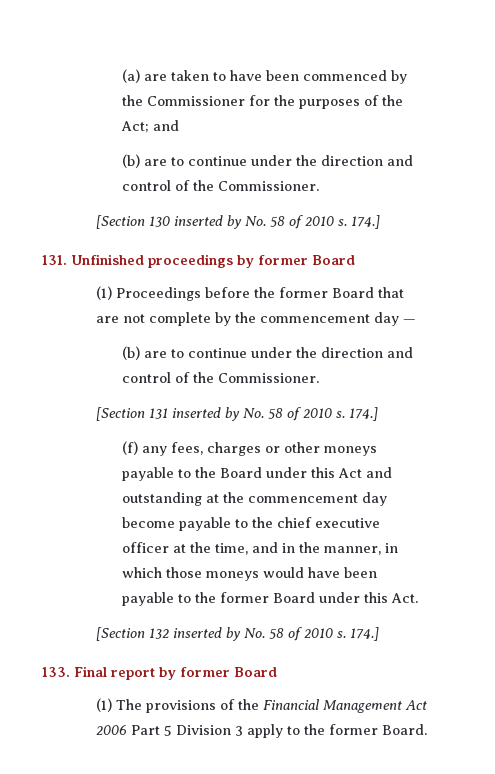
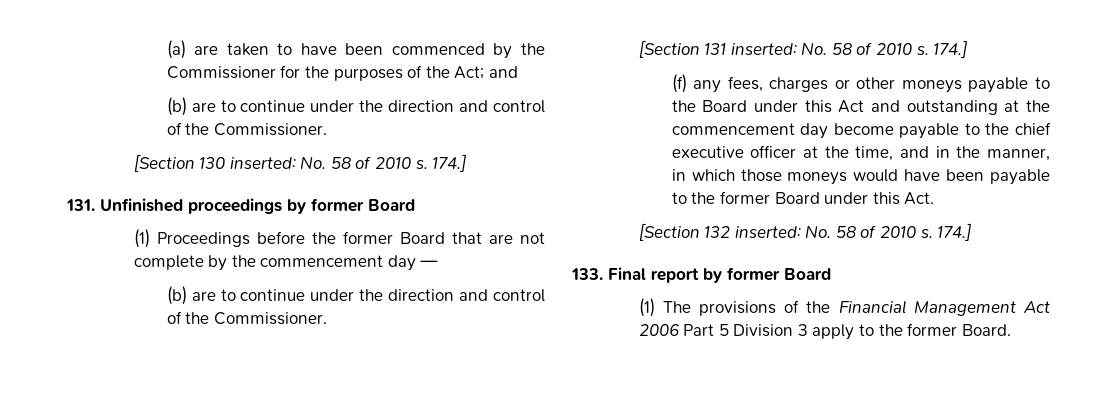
[173,215,242,229] inserted by -> [229,157,296,169] inserted:
[171,407,240,421] inserted by -> [730,43,797,55] inserted:
[172,627,241,641] inserted by -> [734,226,801,238] inserted:

